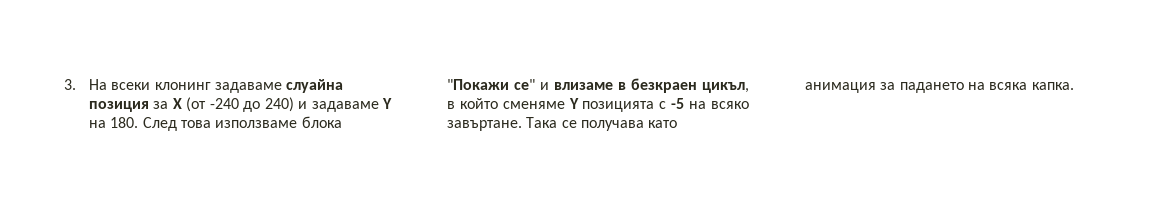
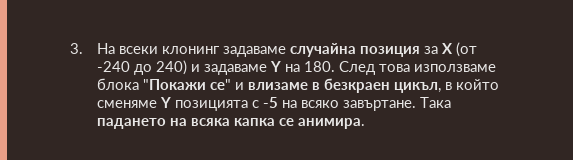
[286,79,344,93] слуайна -> [289,43,356,57] случайна
[561,120,678,131] [804,82,1074,93] се получава като анимация за падането на всяка капка. -> [96,118,365,129] падането на всяка капка се анимира.

